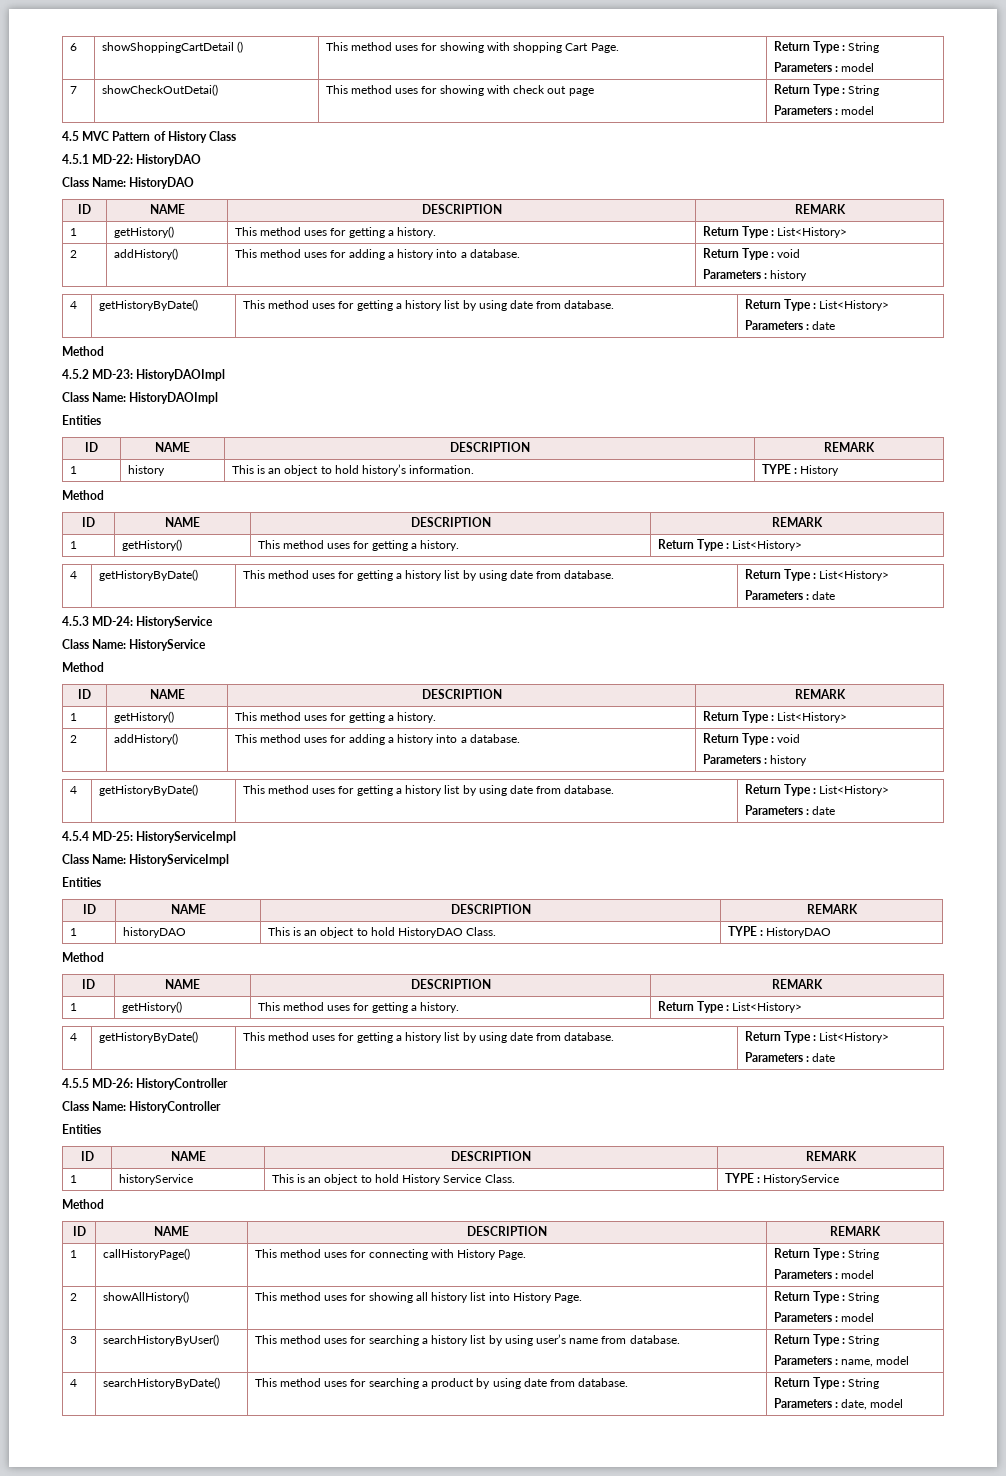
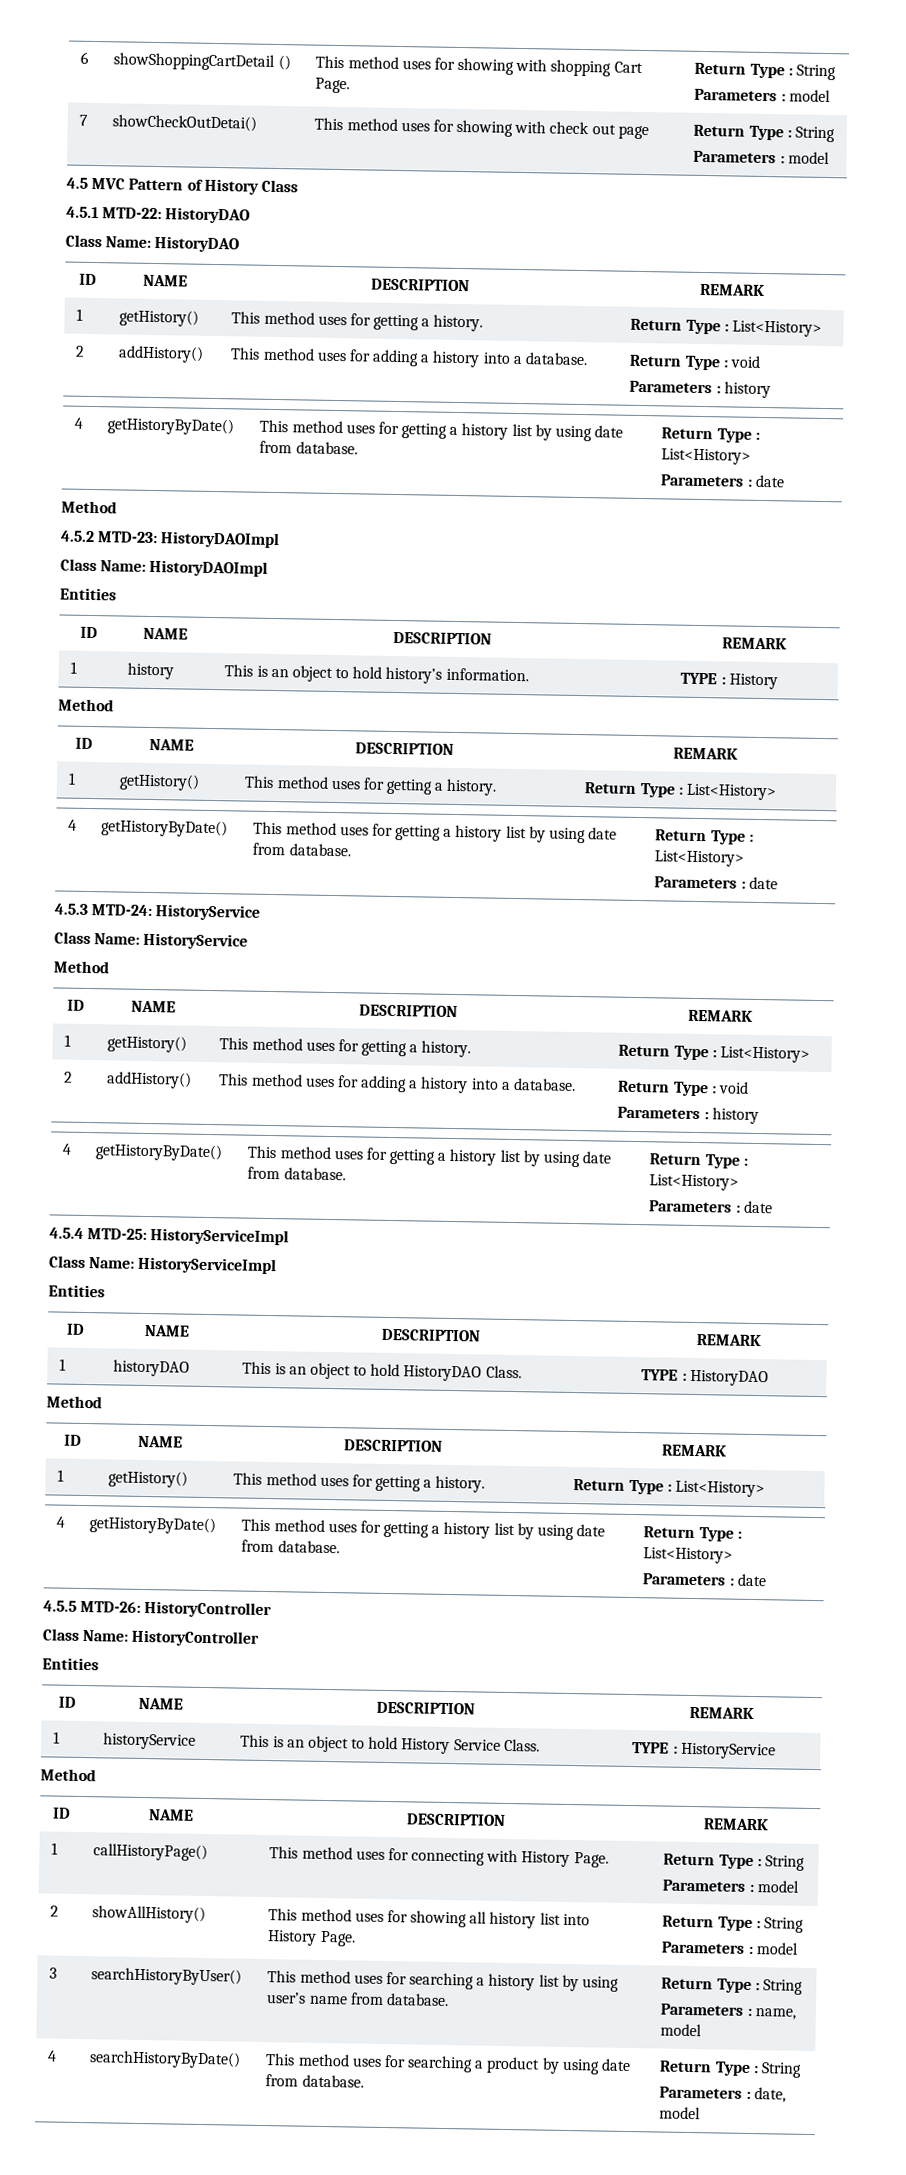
[92,154,134,164] MD-22: -> [102,207,163,220] MTD-22:
[92,369,134,379] MD-23: -> [97,531,159,544] MTD-23:
[92,616,134,626] MD-24: -> [91,904,153,917] MTD-24:
[92,831,134,841] MD-25: -> [87,1228,148,1241] MTD-25:
[92,1078,134,1088] MD-26: -> [80,1600,142,1613] MTD-26:

